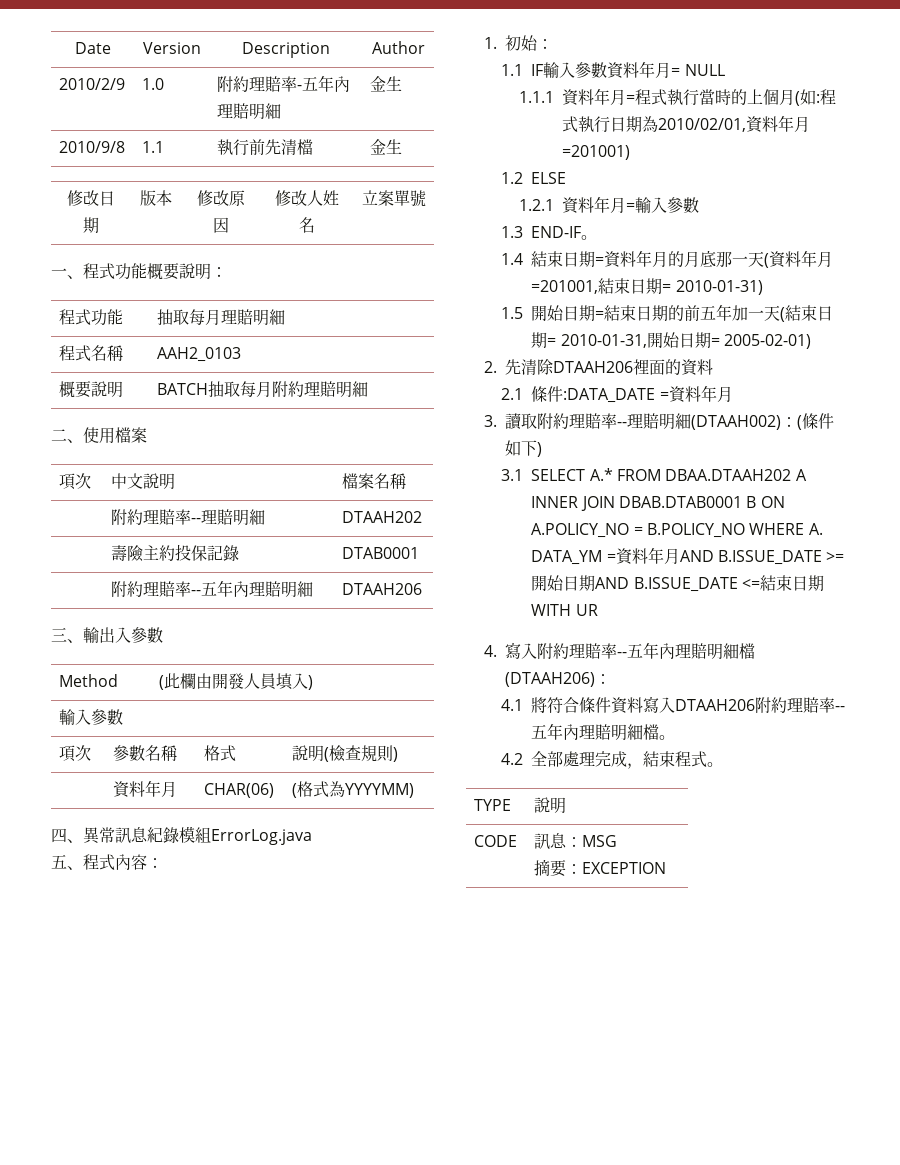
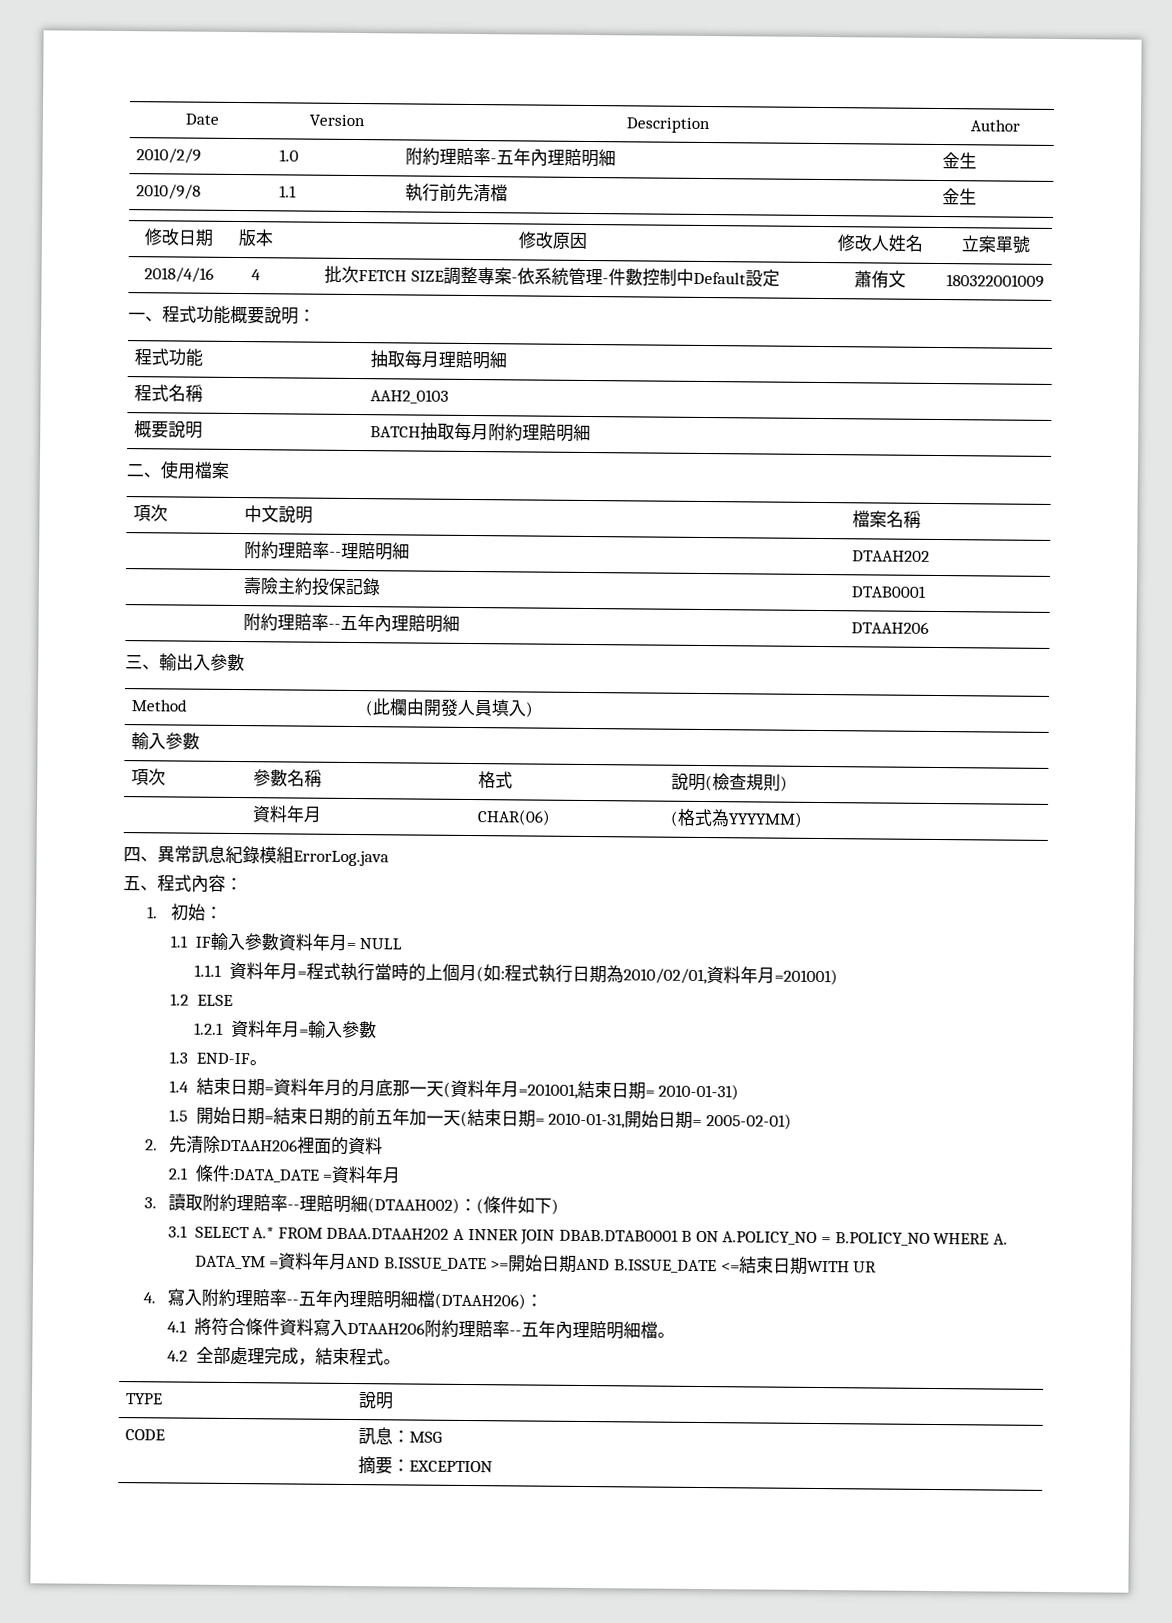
(426, 198) none -> [143,267,214,283] [251,269,261,281] [324,265,780,287] [854,270,906,289] [946,274,1044,288] // 2018/4/16 | 4 | 批次FETCH SIZE調整專案-依系統管理-件數控制中Default設定 | 蕭侑文 | 180322001009

